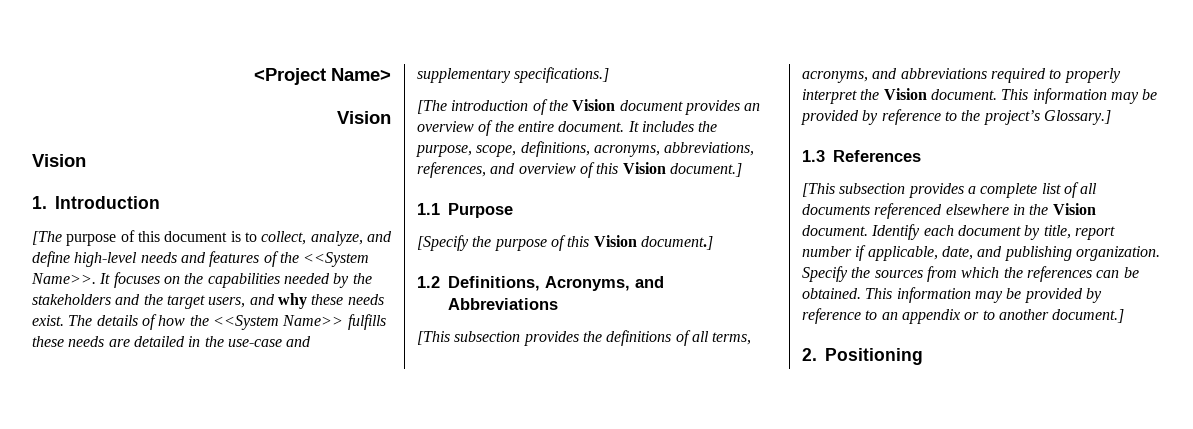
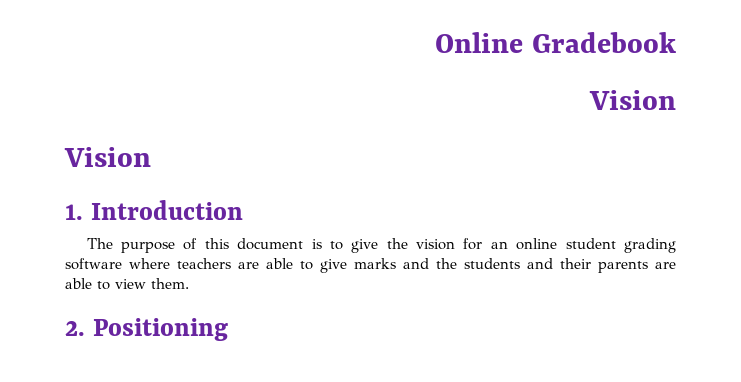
[254,68,391,85] <Project Name> -> [435,32,676,53] Online Gradebook
[32,231,62,245] [The -> [86,238,113,249] The
[261,231,392,246] [32,251,370,267] [31,272,372,288] [32,293,384,309] [32,314,386,330] [32,336,312,347] [417,67,610,83] [417,99,761,115] [417,120,718,136] [416,141,755,157] [417,162,742,178] [417,203,513,218] [417,235,713,251] [417,276,664,291] [448,298,558,310] [417,330,752,346] [802,68,1121,83] [802,88,1158,104] [801,109,1111,125] [802,150,921,162] [802,182,1098,198] [802,203,1096,219] [802,224,1115,240] [802,245,1160,261] [802,266,1139,282] [802,287,1102,303] [802,308,1125,324] collect, analyze, and define high-level needs and features of the <<System Name>>. It focuses on the capabilities needed by the stakeholders and the target users, and why these needs exist. The details of how the <<System Name>> fulfills these needs are detailed in the use-case and supplementary specifications.] // [The introduction of the Vision document provides an overview of the entire document. It includes the purpose, scope, definitions, acronyms, abbreviations, references, and overview of this Vision document.] // 1.1 Purpose // [Specify the purpose of this Vision document.] // 1.2 Definitions, Acronyms, and Abbreviations // [This subsection provides the definitions of all terms, acronyms, and abbreviations required to properly interpret the Vision document. This information may be provided by reference to the project’s Glossary.] // 1.3 References // [This subsection provides a complete list of all documents referenced elsewhere in the Vision document. Identify each document by title, report number if applicable, date, and publishing organization. Specify the sources from which the references can be obtained. This information may be provided by reference to an appendix or to another document.] -> [351,238,676,253] [65,258,676,273] [65,278,189,290] give the vision for an online student grading software where teachers are able to give marks and the students and their parents are able to view them.

